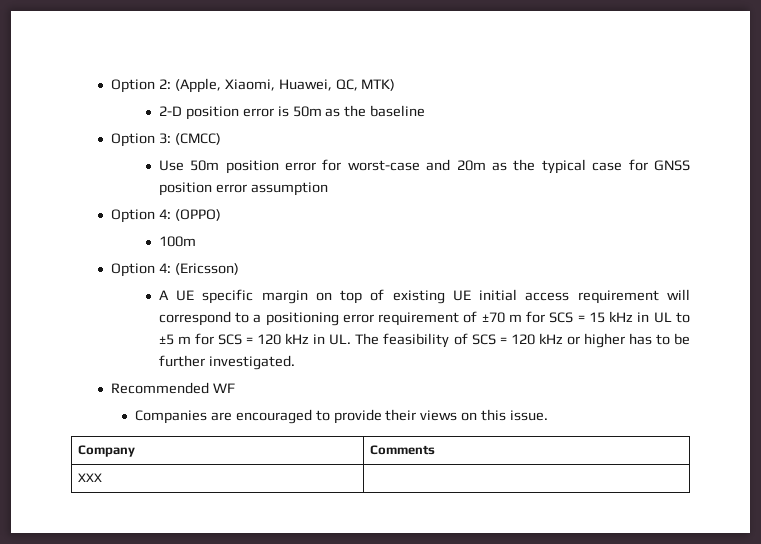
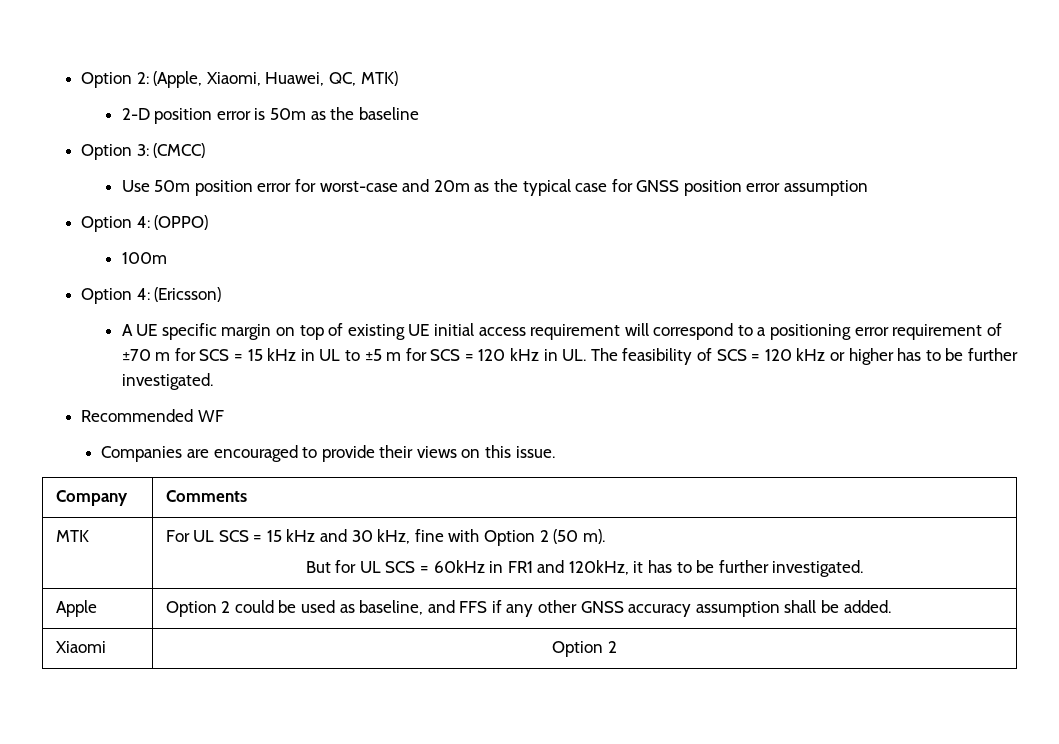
[78,473,103,482] XXX | -> [55,530,89,542] [165,529,605,546] [305,560,864,577] [55,600,97,617] [165,600,891,617] [55,641,106,653] [552,641,617,657] MTK | For UL SCS = 15 kHz and 30 kHz, fine with Option 2 (50 m). // But for UL SCS = 60kHz in FR1 and 120kHz, it has to be further investigated. // Apple | Option 2 could be used as baseline, and FFS if any other GNSS accuracy assumption shall be added. // Xiaomi | Option 2

